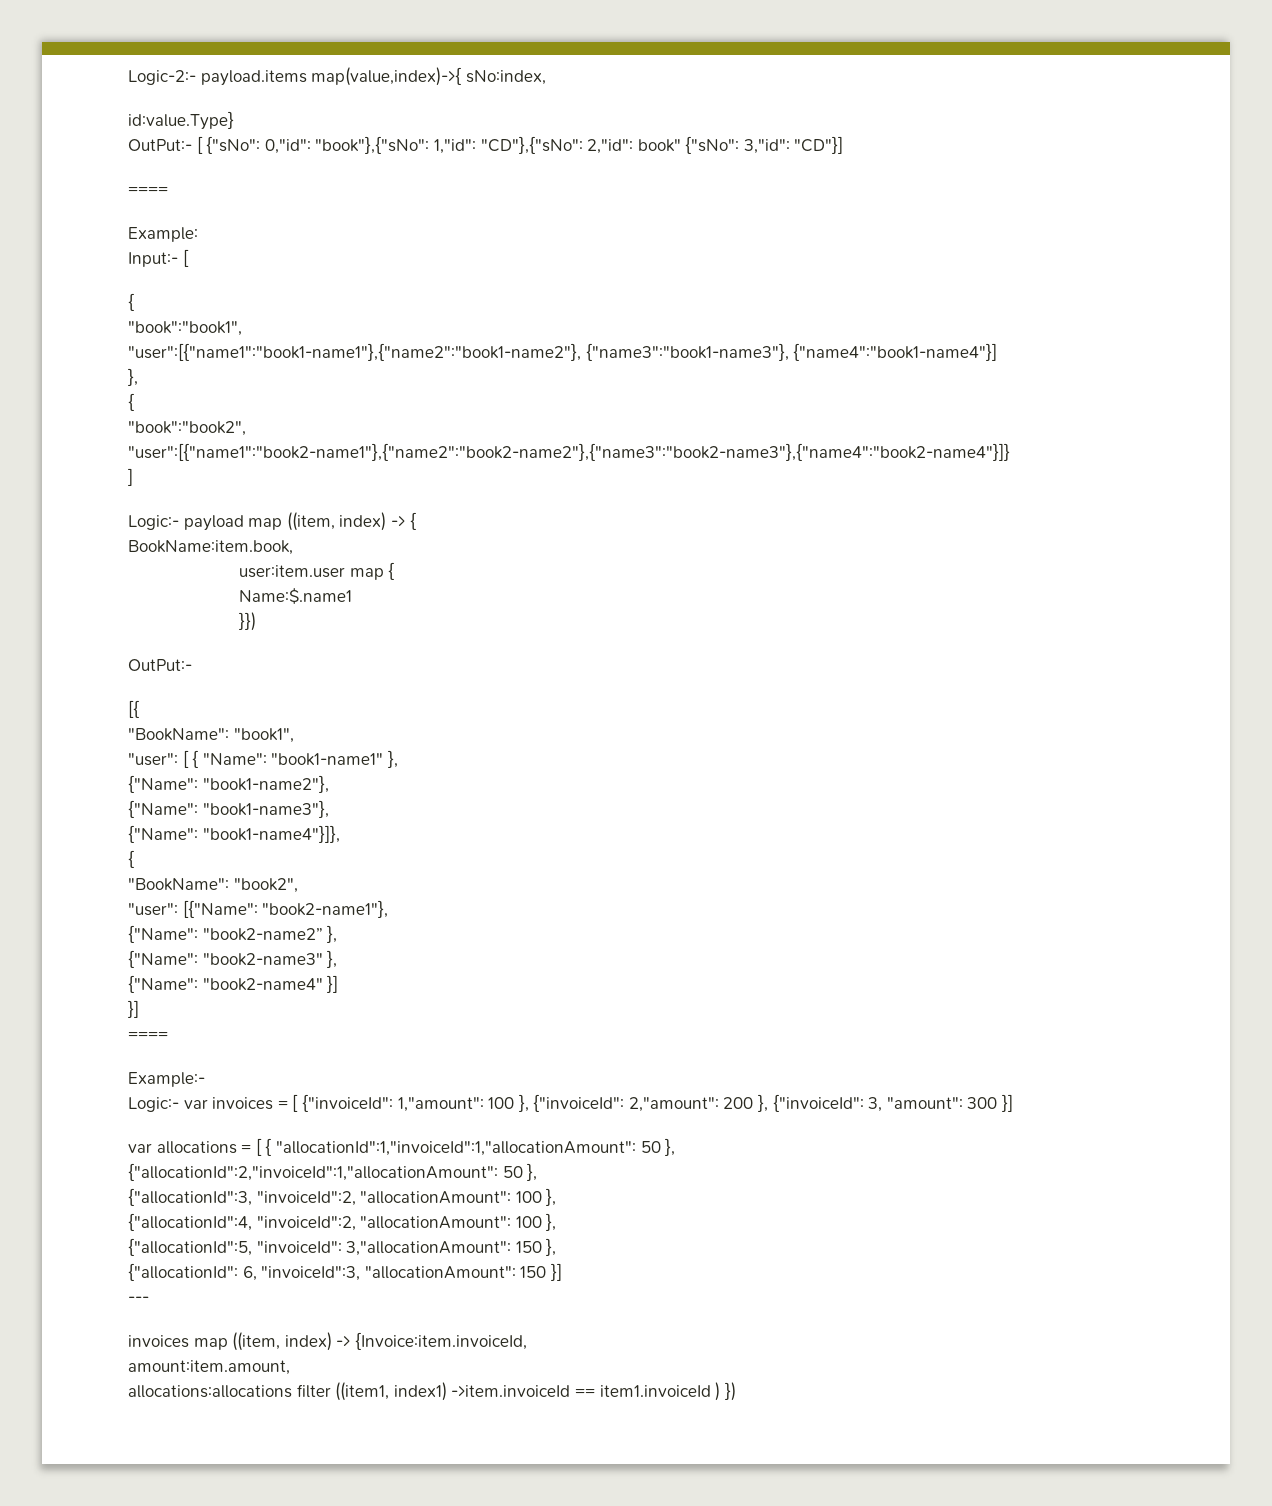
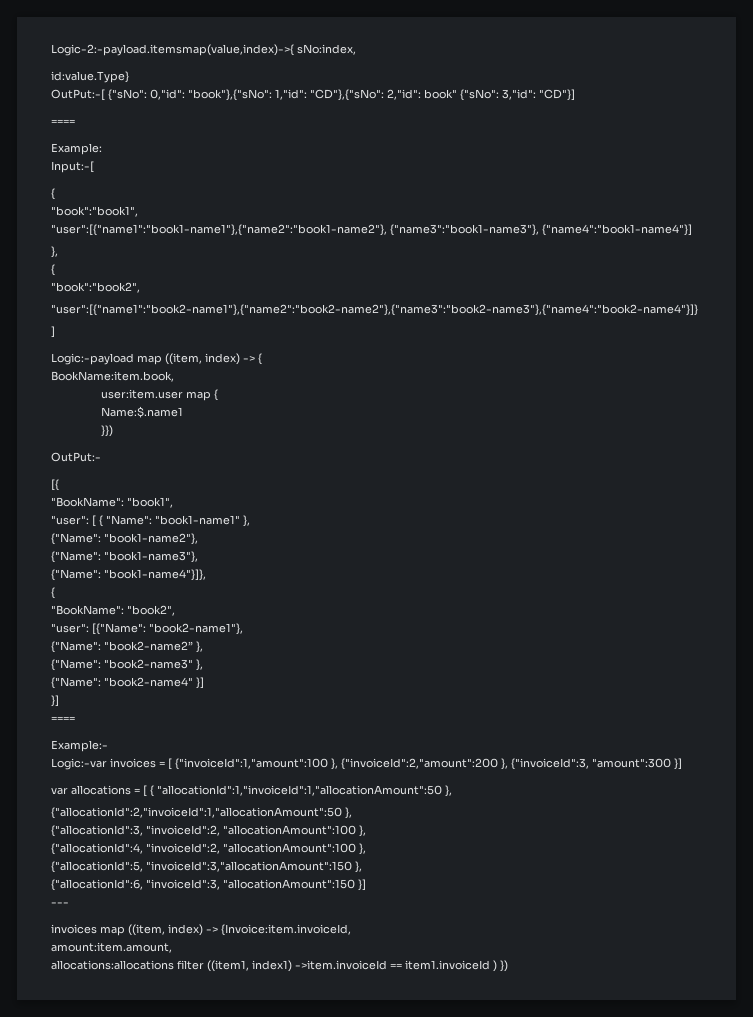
[128,67,462,86] Logic-2:- payload.items map(value,index)->{ -> [51,44,294,56] Logic-2:-payload.itemsmap(value,index)->{
[128,136,203,154] OutPut:- [ -> [51,89,105,101] OutPut:-[
[128,249,189,267] Input:- [ -> [51,161,94,173] Input:-[
[128,515,244,531] Logic:- payload -> [51,353,134,365] Logic:-payload
[128,1097,208,1112] Logic:- var -> [51,758,107,770] Logic:-var
[301,1094,998,1112] {"invoiceId": 1,"amount": 100 }, {"invoiceId": 2,"amount": 200 }, {"invoiceId": 3, "amount": 300 -> [175,758,671,770] {"invoiceId":1,"amount":100 }, {"invoiceId":2,"amount":200 }, {"invoiceId":3, "amount":300
[275,1138,676,1156] [128,1163,523,1181] "allocationId":1,"invoiceId":1,"allocationAmount": 50 }, // {"allocationId":2,"invoiceId":1,"allocationAmount": 50 -> [157,785,452,797] [51,807,342,819] "allocationId":1,"invoiceId":1,"allocationAmount":50 }, // {"allocationId":2,"invoiceId":1,"allocationAmount":50
[360,1191,542,1204] "allocationAmount": 100 -> [223,825,356,835] "allocationAmount":100
[360,1216,542,1229] "allocationAmount": 100 -> [223,843,356,853] "allocationAmount":100
[256,1238,557,1256] [128,1263,547,1281] "invoiceId": 3,"allocationAmount": 150 }, // {"allocationId": 6, "invoiceId":3, "allocationAmount": 150 -> [146,861,362,873] [51,879,355,891] "invoiceId":3,"allocationAmount":150 }, // {"allocationId":6, "invoiceId":3, "allocationAmount":150

